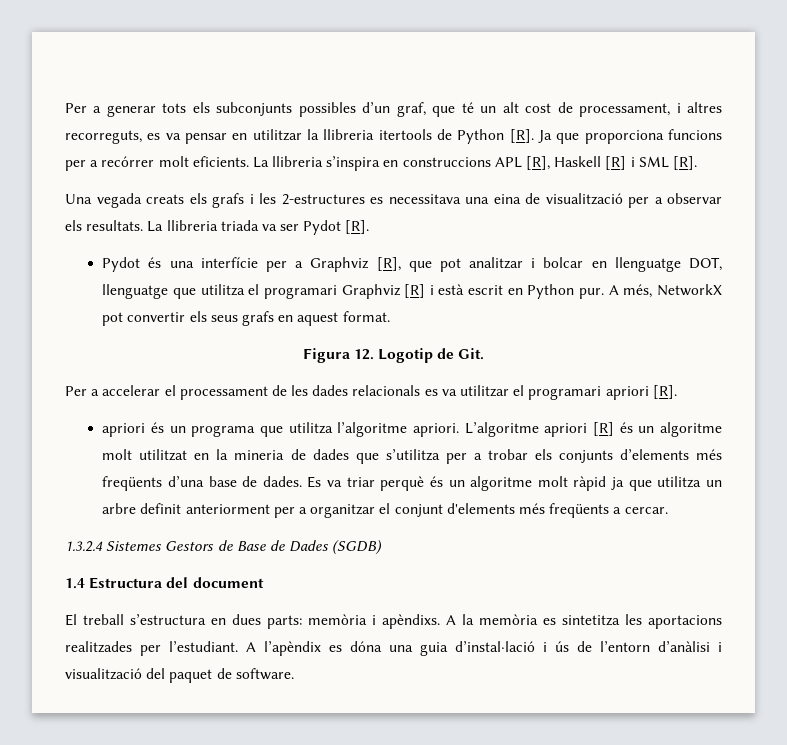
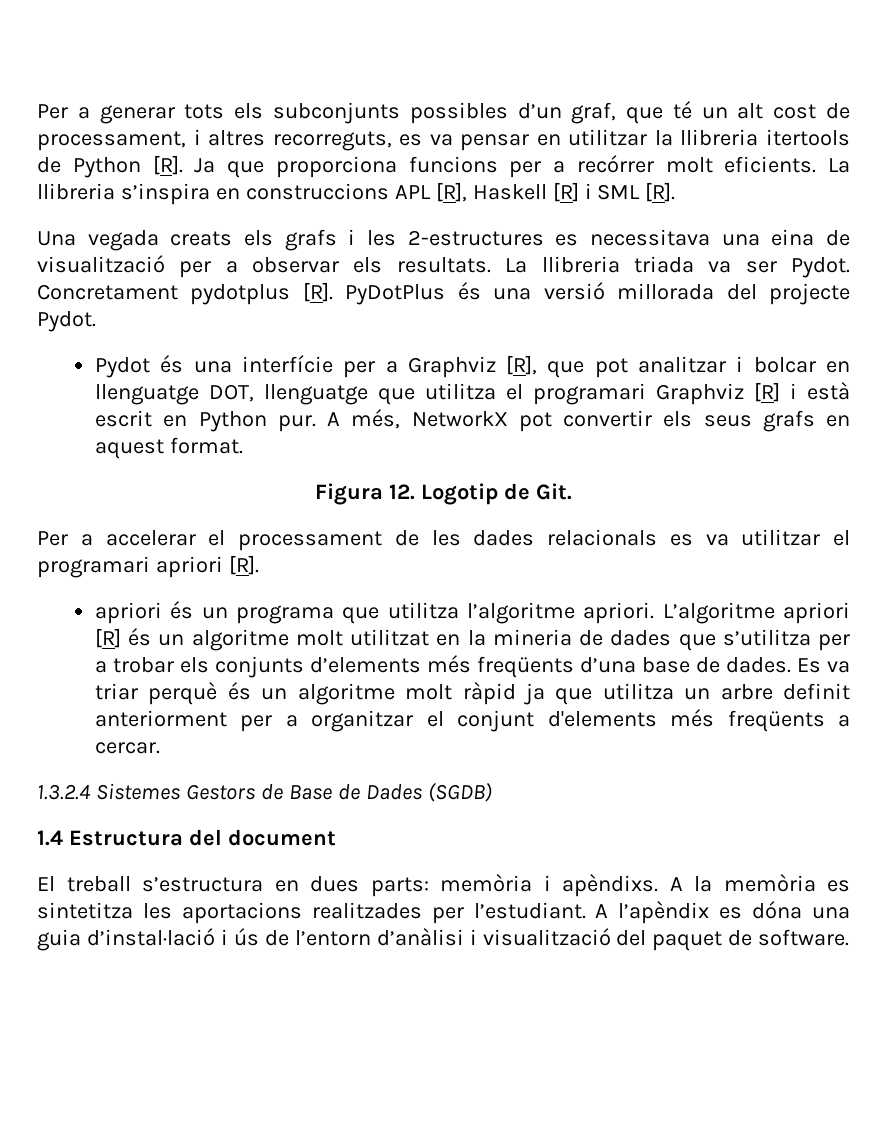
[303,220,370,235] Pydot [R]. -> [791,257,851,278] [37,282,851,305] [37,311,96,332] Pydot. Concretament pydotplus [R]. PyDotPlus és una versió millorada del projecte Pydot.

